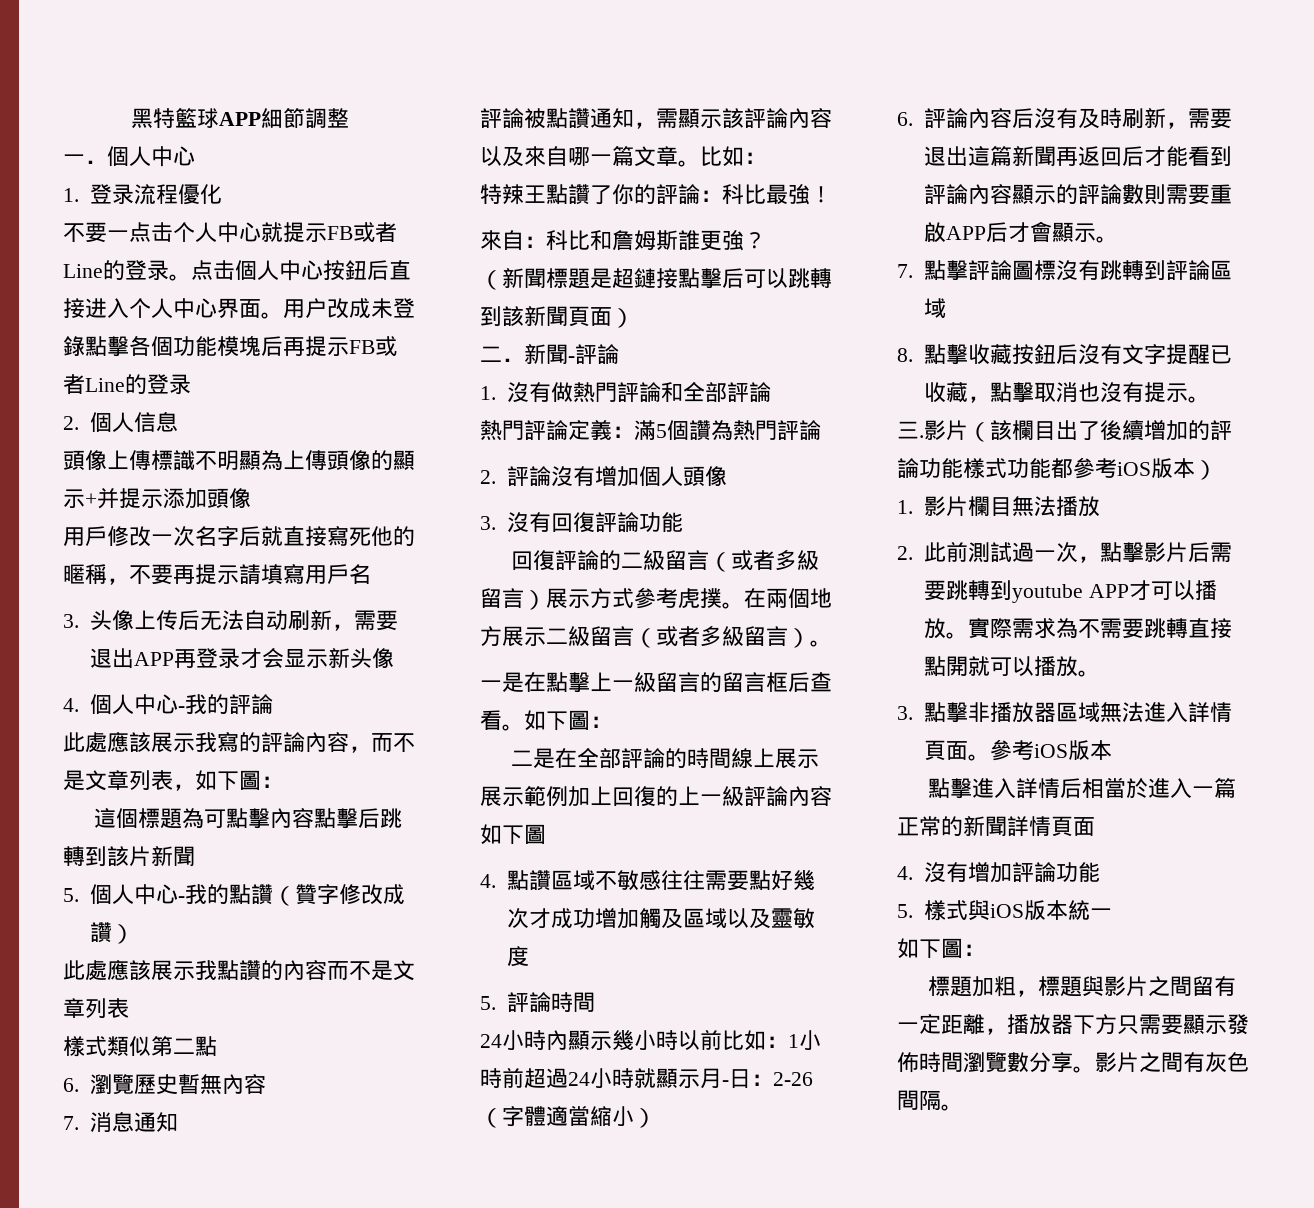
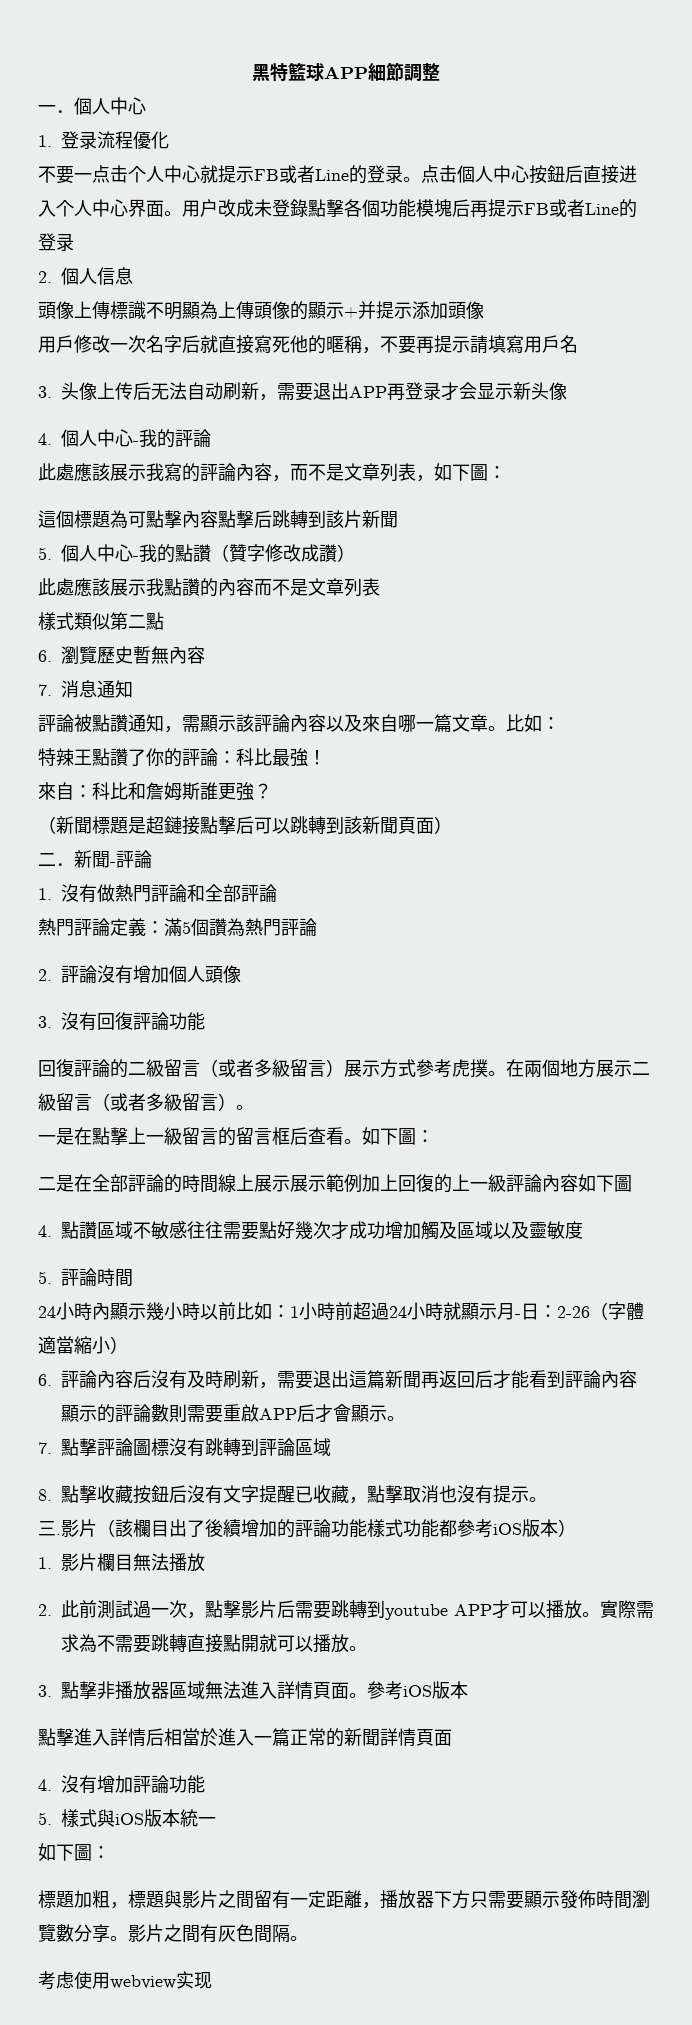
(963, 1107) none -> [38,1971,212,1990] // 考虑使用webview实现

